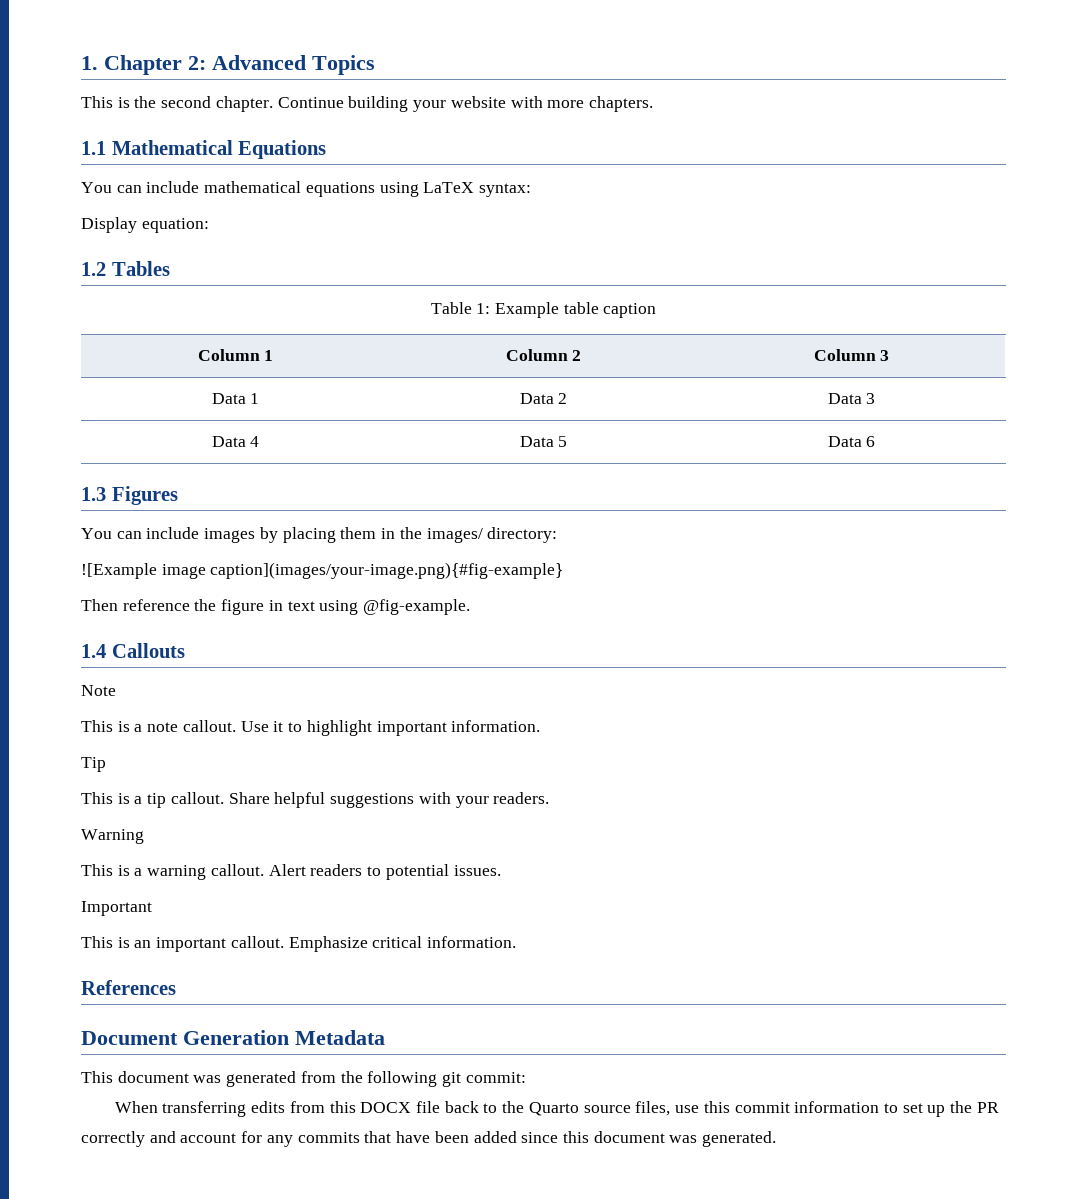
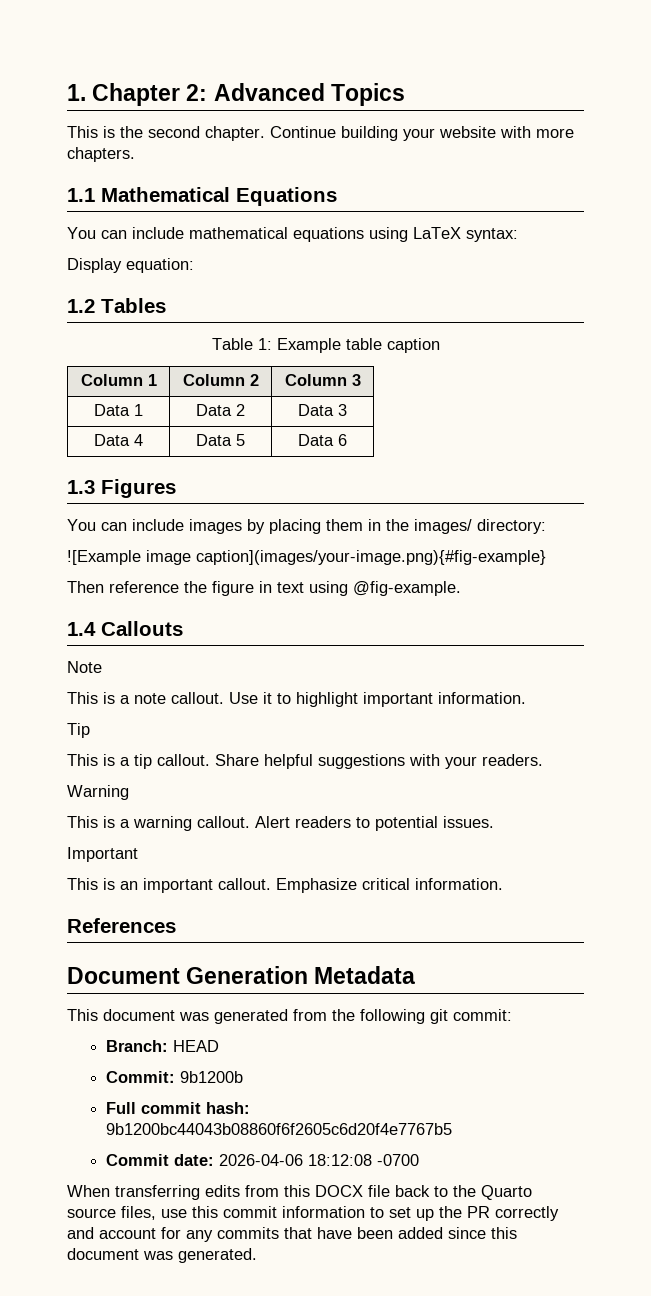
(526, 1077) none -> [105,1040,219,1052] [105,1071,243,1083] [105,1102,250,1114] [105,1123,452,1135] [105,1154,419,1166] // Branch: HEAD // Commit: 9b1200b // Full commit hash: 9b1200bc44043b08860f6f2605c6d20f4e7767b5 // Commit date: 2026-04-06 18:12:08 -0700

